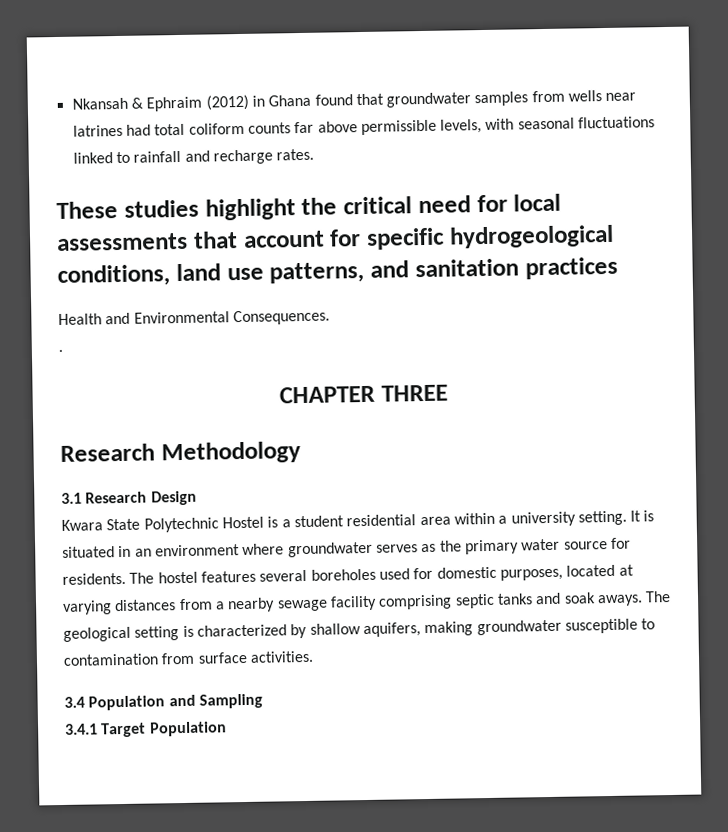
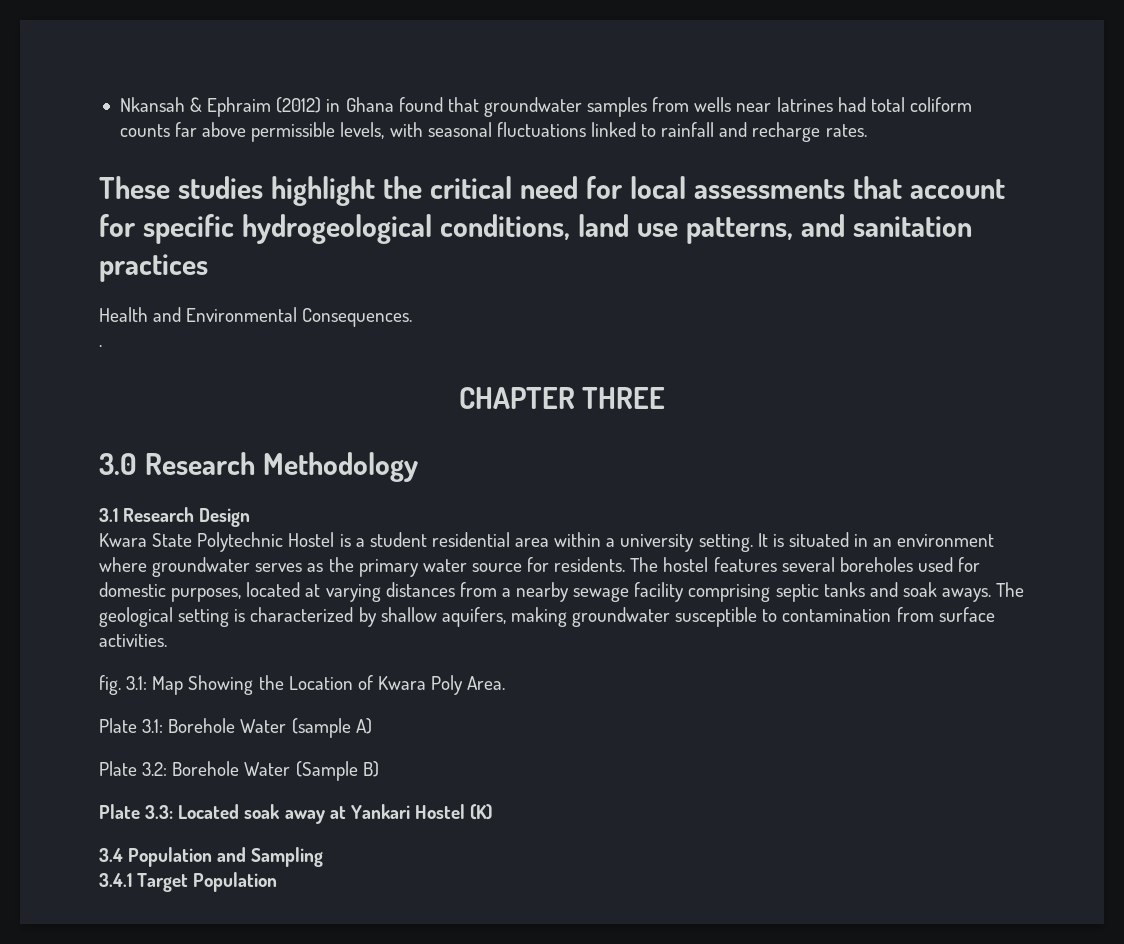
(448, 393) none -> [99,453,137,475] 3.0
(314, 656) none -> [99,675,506,695] [99,718,372,738] [99,761,379,781] [99,804,493,824] // fig. 3.1: Map Showing the Location of Kwara Poly Area. // Plate 3.1: Borehole Water (sample A) // Plate 3.2: Borehole Water (Sample B) // Plate 3.3: Located soak away at Yankari Hostel (K)

